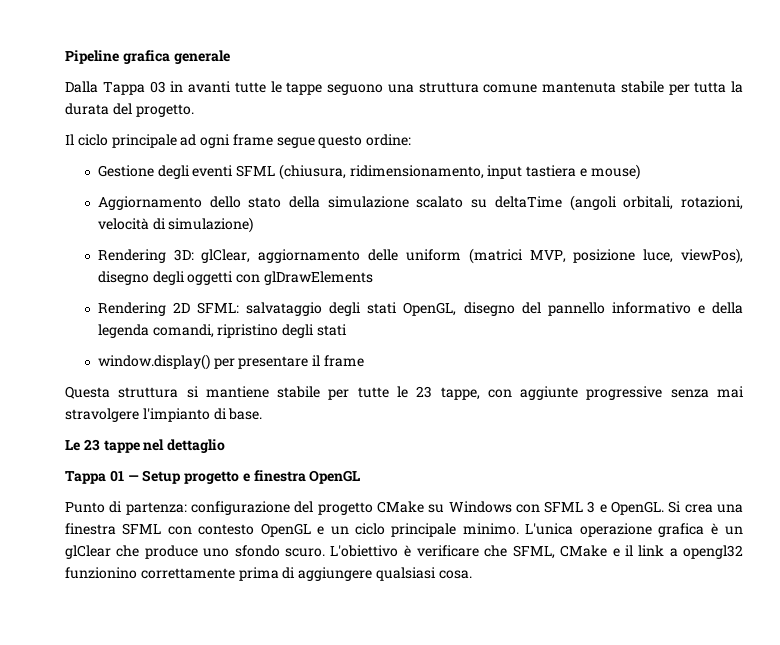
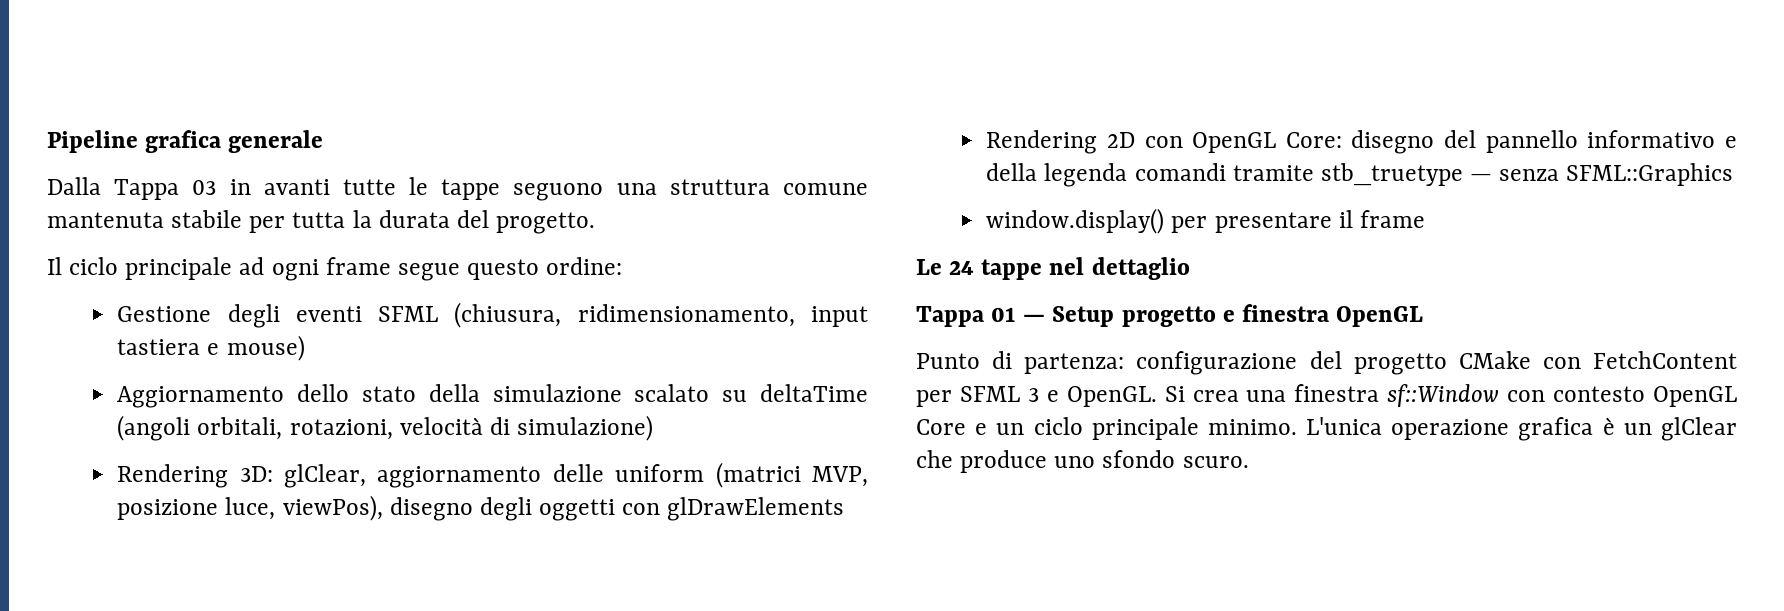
[197,302,457,316] SFML: salvataggio degli stati OpenGL, -> [1144,132,1342,153] con OpenGL Core:
[152,324,347,338] comandi, ripristino degli stati -> [1134,163,1734,186] comandi tramite stb_truetype — senza SFML::Graphics
[65,386,745,400] [65,408,263,422] // Questa struttura si mantiene stabile per tutte le 23 tappe, con aggiunte progressive senza mai stravolgere l'impianto di base. -> (1425, 219) none
[83,439,100,451] 23 -> [949,261,975,275] 24
[428,501,540,513] su Windows con -> [1542,351,1737,369] [916,390,952,407] con FetchContent per
[122,523,162,535] SFML -> [1387,384,1500,407] sf::Window
(311, 530) none -> [916,419,966,435] Core
[330,545,743,559] [65,567,472,581] L'obiettivo è verificare che SFML, CMake e il link a opengl32 funzionino correttamente prima di aggiungere qualsiasi cosa. -> (1249, 462) none

